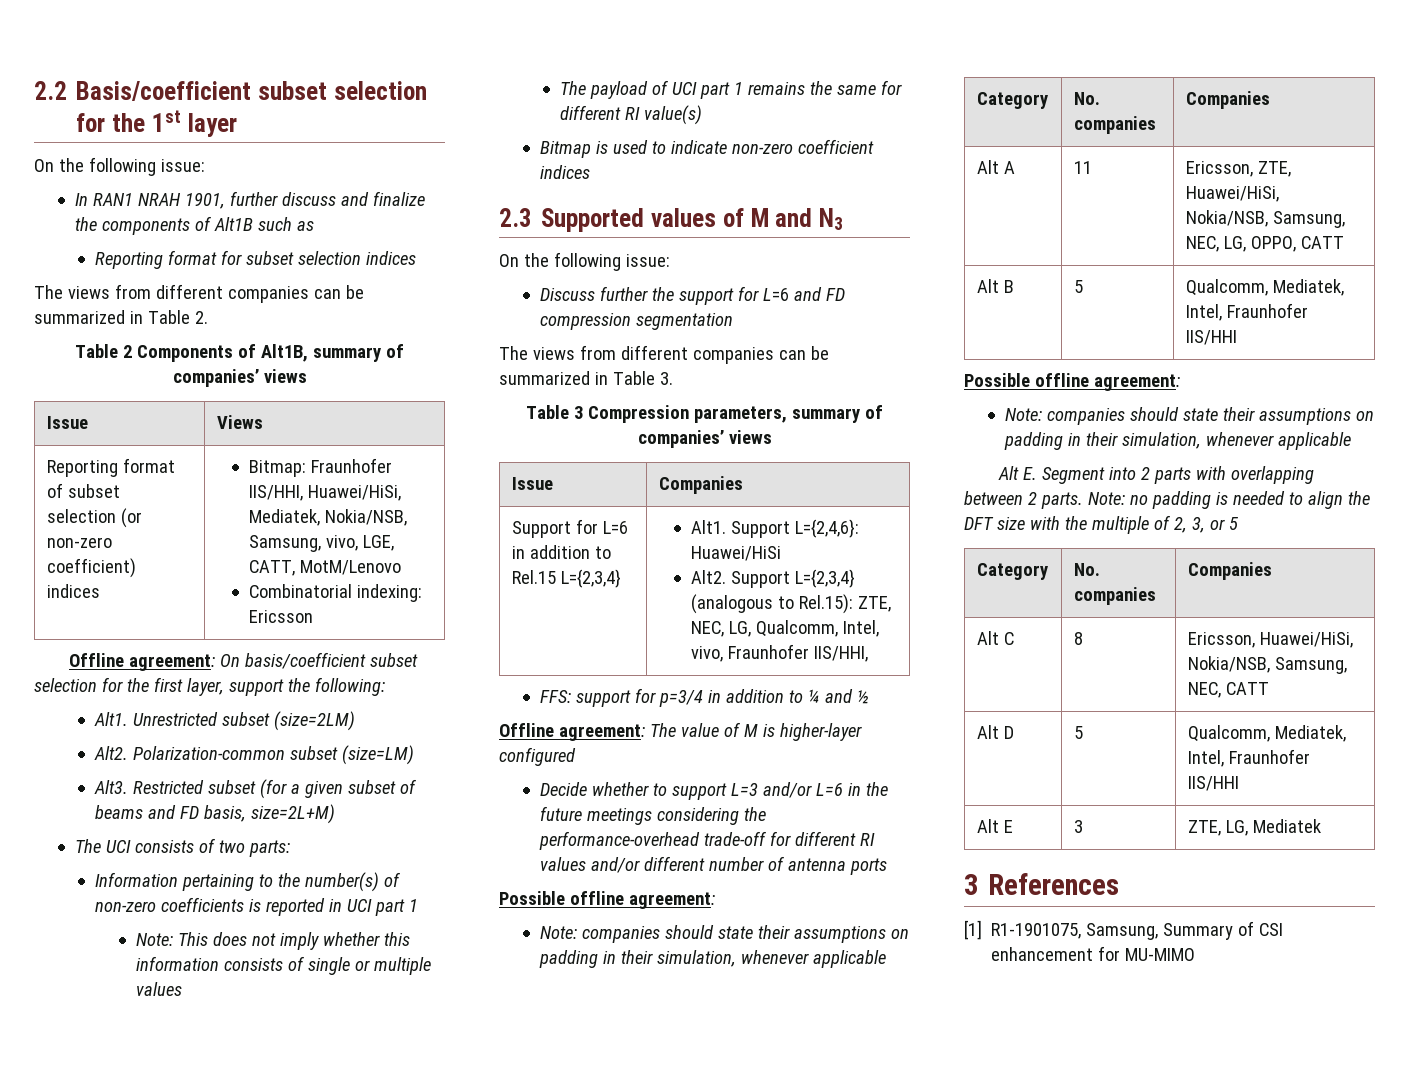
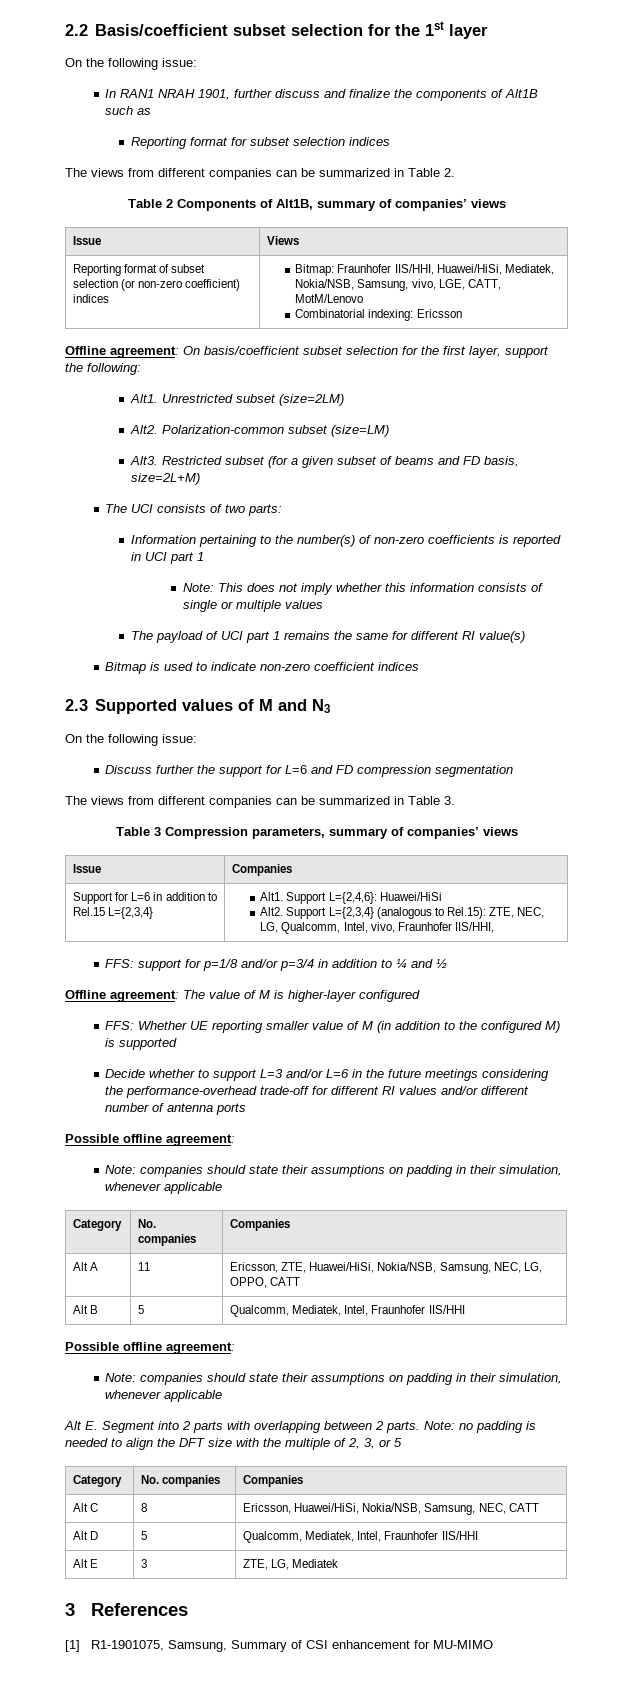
(656, 695) none -> [203,959,279,971] p=1/8 and/or
(576, 756) none -> [105,1021,561,1033] [105,1038,178,1050] // FFS: Whether UE reporting smaller value of M (in addition to the configured M) is supported

